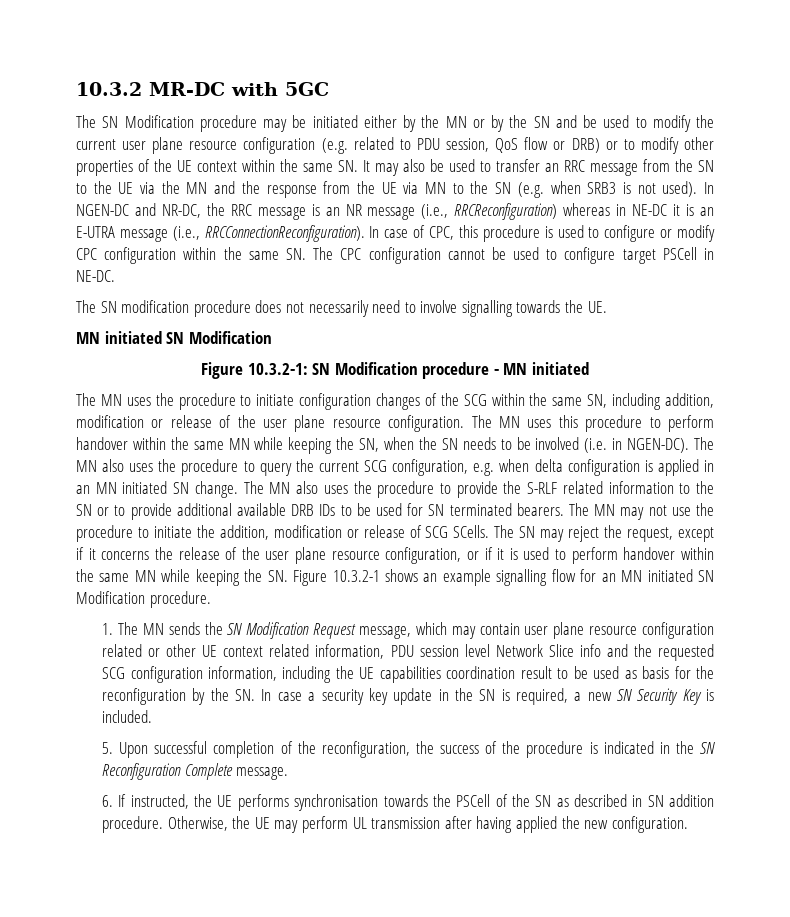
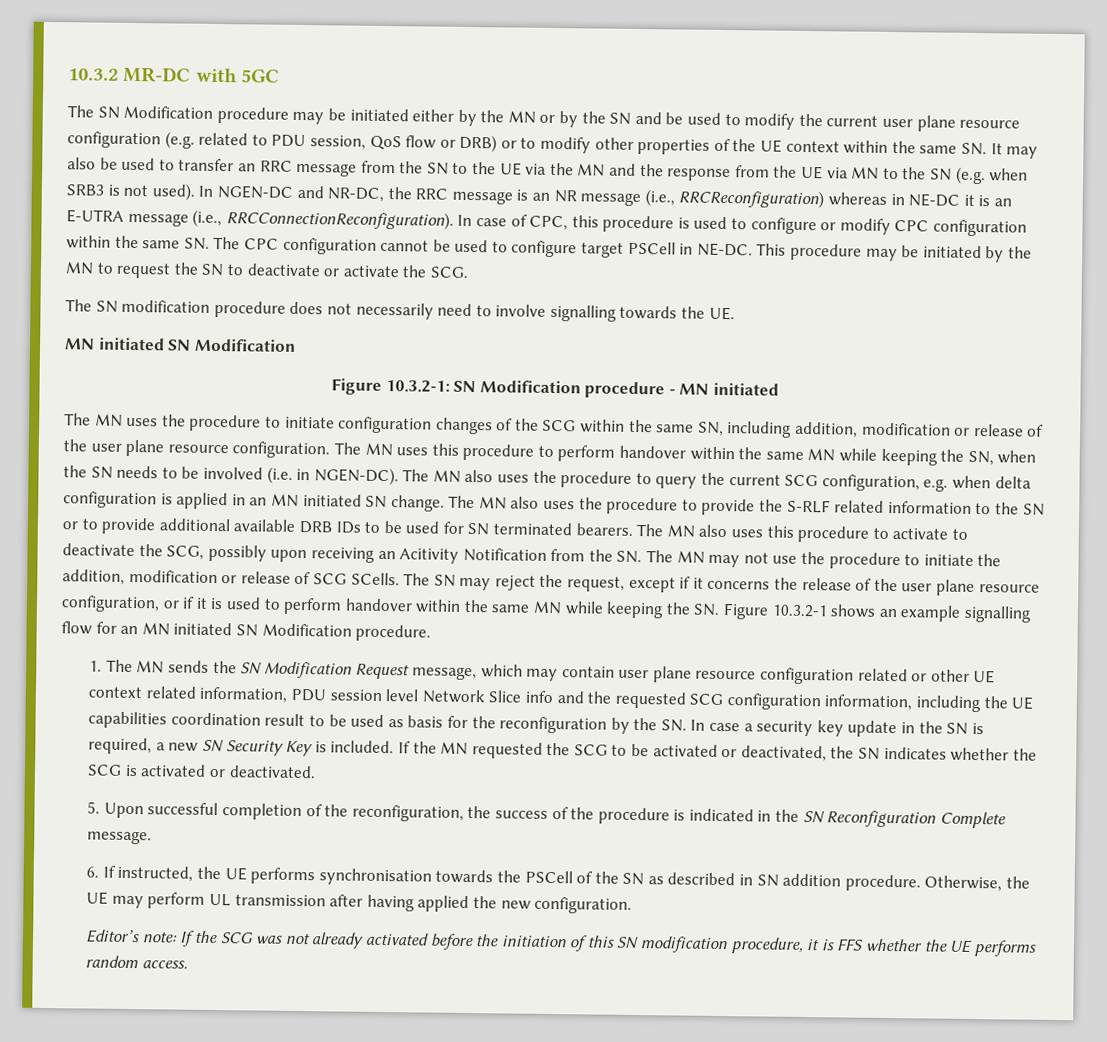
(115, 276) none -> [756,243,1032,263] [65,261,469,279] This procedure may be initiated by the MN to request the SN to deactivate or activate the SCG.
(616, 510) none -> [698,524,968,543] [62,543,705,564] also uses this procedure to activate to deactivate the SCG, possibly upon receiving an Acitivity Notification from the SN. The MN
(153, 716) none -> [397,741,1037,762] [87,764,316,779] If the MN requested the SCG to be activated or deactivated, the SN indicates whether the SCG is activated or deactivated.
(688, 824) none -> [85,929,1037,957] [85,955,188,969] // Editor’s note: If the SCG was not already activated before the initiation of this SN modification procedure, it is FFS whether the UE performs random access.

